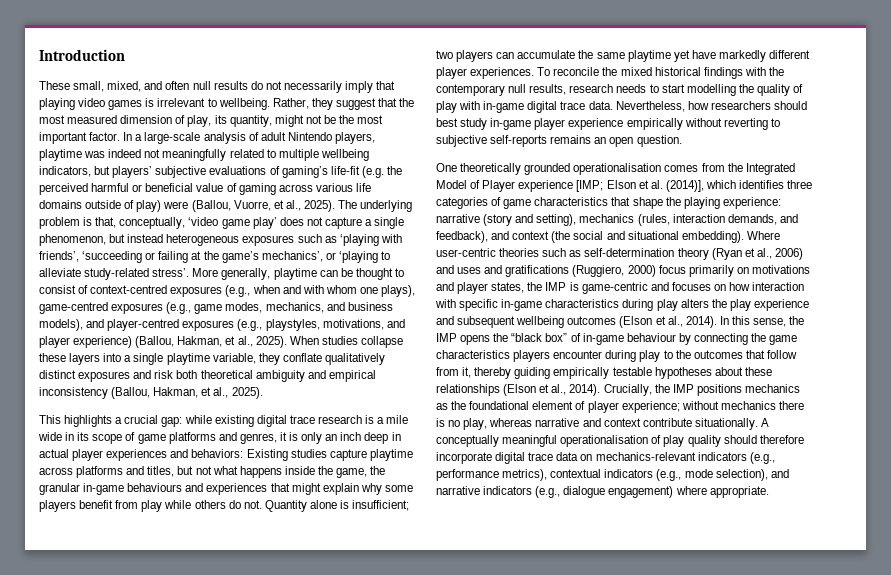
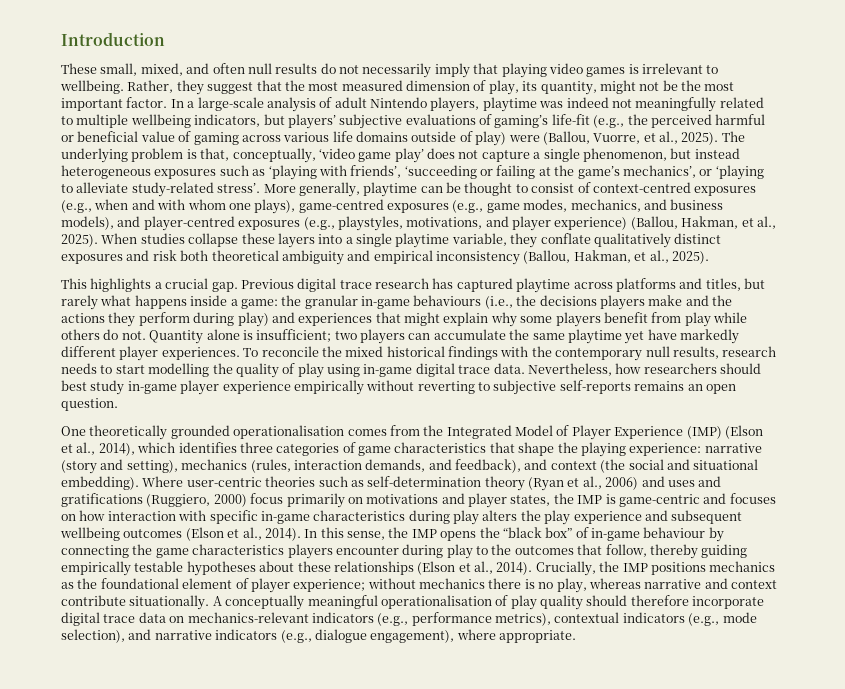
[361,166,384,178] (e.g. -> [593,115,625,128] (e.g.,
[161,415,409,427] [38,432,401,444] [39,449,367,461] gap: while existing digital trace research is a mile wide in its scope of game platforms and genres, it is only an inch deep in actual player experiences and behaviors: Existing studies capture -> [211,278,513,292] gap. Previous digital trace research has captured
[195,466,212,475] not -> [61,295,98,310] rarely
[317,466,368,478] the game, -> [230,299,278,309] a game:
(183, 487) none -> [484,295,732,310] [61,312,269,327] (i.e., the decisions players make and the actions they perform during play)
[459,101,481,110] with -> [327,364,360,377] using
[518,180,704,192] experience [IMP; Elson et al. (2014)], -> [614,425,763,439] [61,442,135,456] Experience (IMP) (Elson et al., 2014),
[766,350,797,359] [436,367,472,378] follow from it, -> [605,544,647,557] follow,
[608,486,674,498] engagement) -> [370,630,455,643] engagement),

